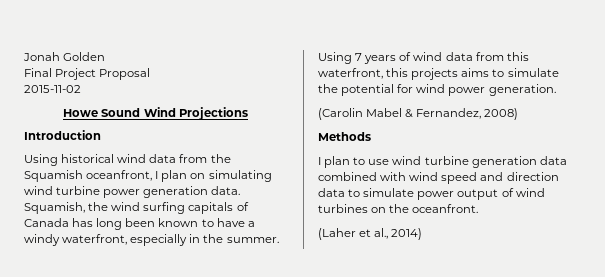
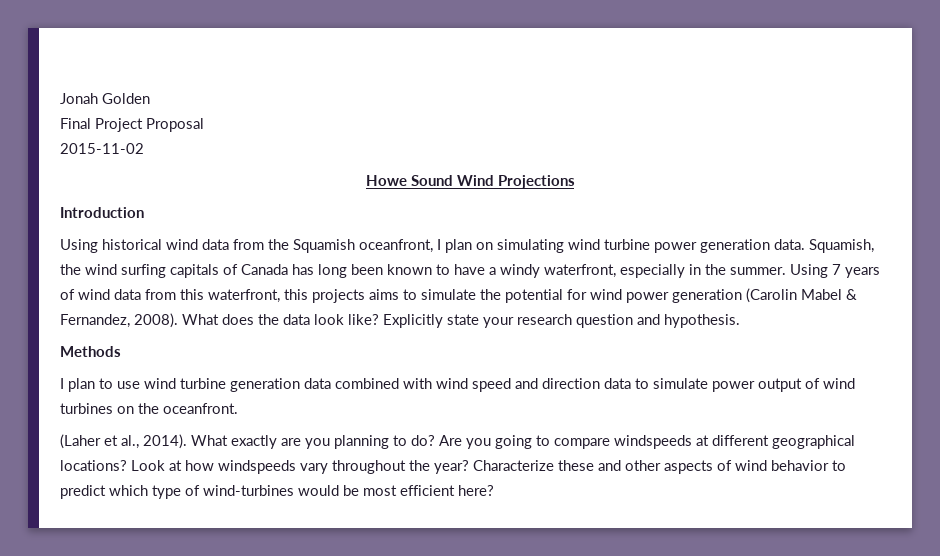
[488,84,556,96] generation. // -> [672,289,742,303] generation
[484,108,519,120] 2008) -> [134,313,740,328] 2008). What does the data look like? Explicitly state your research question and hypothesis.
[391,228,423,240] 2014) -> [143,434,855,449] [60,460,846,474] [60,485,494,499] 2014). What exactly are you planning to do? Are you going to compare windspeeds at different geographical locations? Look at how windspeeds vary throughout the year? Characterize these and other aspects of wind behavior to predict which type of wind-turbines would be most efficient here?

